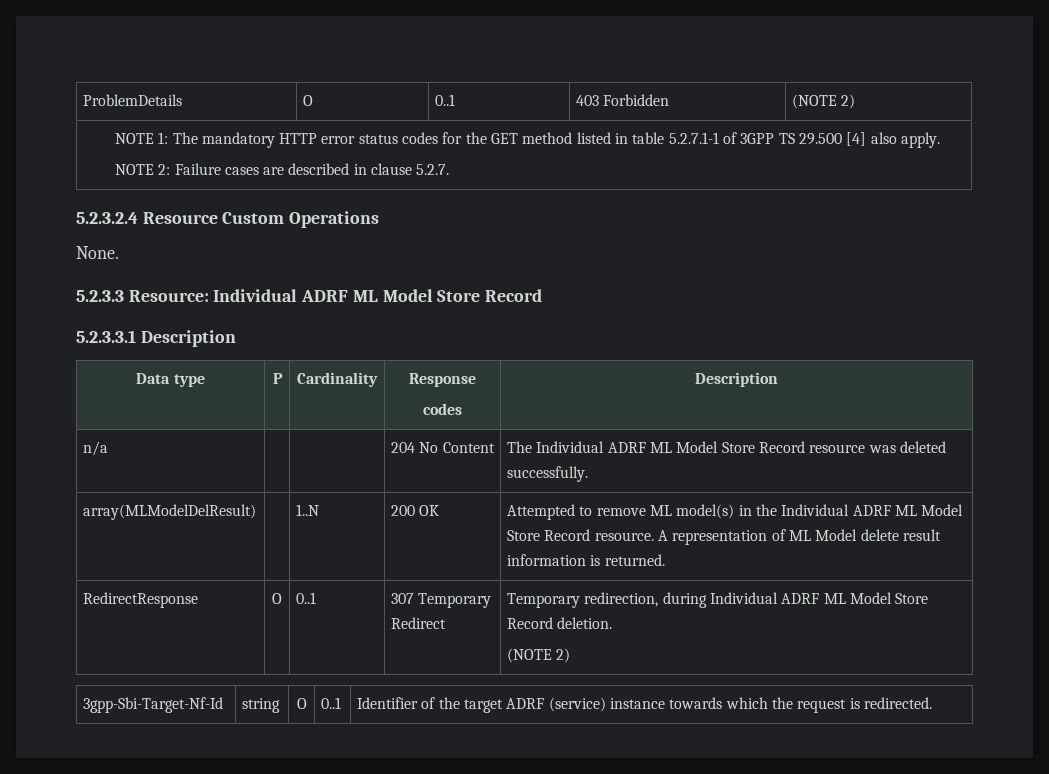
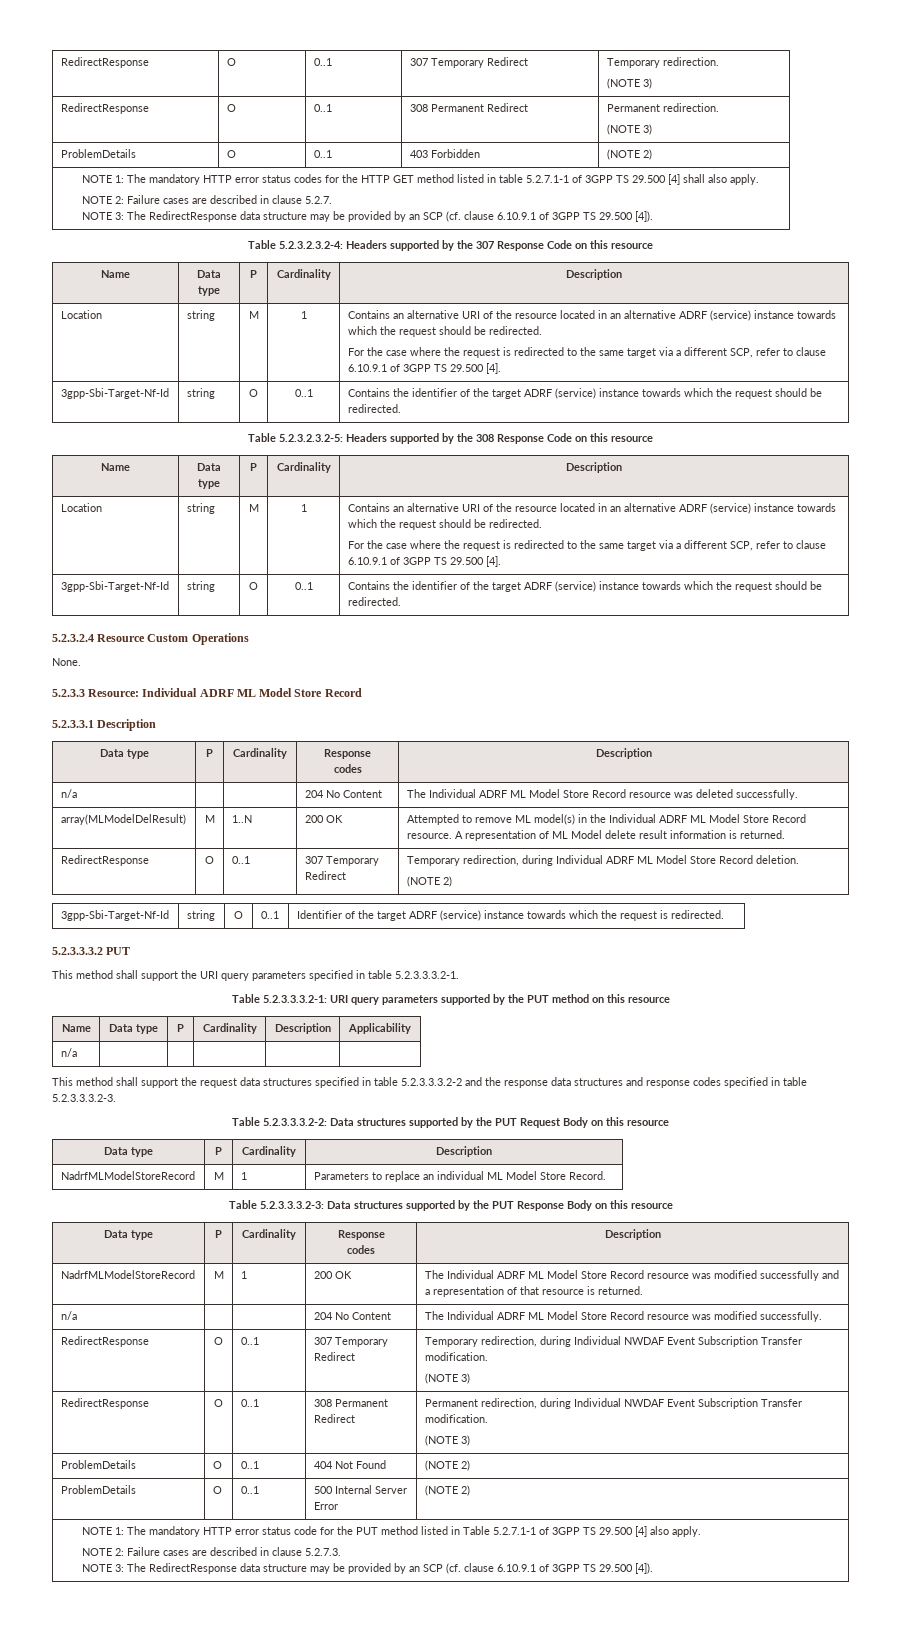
(83, 100) none -> [60,57,149,68] [226,58,236,66] [313,58,332,66] [409,57,528,68] [606,57,719,68] [606,78,652,89] [60,103,149,114] [226,104,236,112] [313,104,332,112] [409,103,528,112] [606,103,719,112] [606,124,652,135] RedirectResponse | O | 0..1 | 307 Temporary Redirect | Temporary redirection. // (NOTE 3) // RedirectResponse | O | 0..1 | 308 Permanent Redirect | Permanent redirection. // (NOTE 3) //
(487, 138) none -> [361,175,391,183] HTTP
(867, 139) none -> [683,174,706,183] shall
(450, 169) none -> [82,211,654,222] [248,240,653,251] [101,270,130,278] [197,270,221,278] [198,286,220,296] [250,270,257,278] [276,269,331,280] [566,269,622,280] [60,310,102,319] [186,310,215,321] [248,311,259,319] [300,311,307,319] [347,310,836,321] [347,326,542,337] [347,347,826,358] [347,363,501,374] [60,388,169,399] [186,388,215,399] [249,389,258,397] [294,389,313,397] [347,388,822,399] [347,404,401,413] [248,433,653,444] [101,463,130,471] [197,463,221,471] [198,479,220,489] [250,463,257,471] [276,462,331,473] [566,462,622,473] [60,503,102,512] [186,503,215,514] [248,504,259,512] [300,504,307,512] [347,503,836,514] [347,519,542,530] [347,540,826,551] [347,556,501,567] [60,581,169,592] [186,581,215,592] [249,582,258,590] [294,582,313,590] [347,581,822,592] [347,597,401,606] // NOTE 3: The RedirectResponse data structure may be provided by an SCP (cf. clause 6.10.9.1 of 3GPP TS 29.500 [4]). // Table 5.2.3.2.3.2-4: Headers supported by the 307 Response Code on this resource // Name | Data type | P | Cardinality | Description // Location | string | M | 1 | Contains an alternative URI of the resource located in an alternative ADRF (service) instance towards which the request should be redirected. // For the case where the request is redirected to the same target via a different SCP, refer to clause 6.10.9.1 of 3GPP TS 29.500 [4]. // 3gpp-Sbi-Target-Nf-Id | string | O | 0..1 | Contains the identifier of the target ADRF (service) instance towards which the request should be redirected. // Table 5.2.3.2.3.2-5: Headers supported by the 308 Response Code on this resource // Name | Data type | P | Cardinality | Description // Location | string | M | 1 | Contains an alternative URI of the resource located in an alternative ADRF (service) instance towards which the request should be redirected. // For the case where the request is redirected to the same target via a different SCP, refer to clause 6.10.9.1 of 3GPP TS 29.500 [4]. // 3gpp-Sbi-Target-Nf-Id | string | O | 0..1 | Contains the identifier of the target ADRF (service) instance towards which the request should be redirected.
(257, 512) none -> [204,815,215,823] M
(932, 703) none -> [52,947,131,955] [52,970,459,981] [231,994,670,1005] [61,1024,91,1032] [109,1024,158,1034] [177,1024,184,1032] [202,1023,257,1034] [274,1023,331,1034] [347,1023,411,1034] [60,1048,77,1057] [52,1077,807,1088] [52,1094,116,1102] [232,1117,669,1128] [104,1147,153,1157] [215,1147,222,1155] [242,1146,296,1157] [435,1146,492,1157] [60,1171,195,1180] [213,1172,224,1180] [240,1172,247,1180] [313,1171,606,1182] [228,1200,673,1211] [104,1230,153,1240] [215,1230,222,1238] [242,1229,296,1240] [337,1230,385,1240] [346,1245,375,1254] [604,1229,661,1240] [60,1270,195,1279] [213,1271,224,1279] [240,1271,247,1279] [313,1271,352,1279] [424,1270,839,1281] [424,1286,643,1297] [60,1311,77,1320] [313,1312,391,1320] [424,1311,822,1322] [60,1336,149,1347] [214,1337,223,1345] [240,1337,259,1345] [313,1337,388,1347] [313,1352,355,1361] [424,1336,802,1347] [424,1352,488,1361] [424,1373,470,1384] [60,1398,149,1409] [214,1399,223,1407] [240,1399,259,1407] [313,1399,388,1407] [313,1414,355,1423] [424,1398,802,1409] [424,1414,488,1423] [424,1435,470,1446] [60,1460,136,1469] [212,1461,222,1469] [240,1461,259,1469] [313,1460,386,1469] [424,1460,470,1471] [60,1485,136,1494] [212,1486,222,1494] [240,1486,259,1494] [313,1485,407,1494] [313,1502,338,1510] [424,1485,470,1496] [82,1526,702,1537] [82,1547,342,1556] [82,1563,654,1574] // 5.2.3.3.3.2 PUT // This method shall support the URI query parameters specified in table 5.2.3.3.3.2-1. // Table 5.2.3.3.3.2-1: URI query parameters supported by the PUT method on this resource // Name | Data type | P | Cardinality | Description | Applicability // n/a | | | | | // This method shall support the request data structures specified in table 5.2.3.3.3.2-2 and the response data structures and response codes specified in table 5.2.3.3.3.2-3. // Table 5.2.3.3.3.2-2: Data structures supported by the PUT Request Body on this resource // Data type | P | Cardinality | Description // NadrfMLModelStoreRecord | M | 1 | Parameters to replace an individual ML Model Store Record. // Table 5.2.3.3.3.2-3: Data structures supported by the PUT Response Body on this resource // Data type | P | Cardinality | Response // codes | Description // NadrfMLModelStoreRecord | M | 1 | 200 OK | The Individual ADRF ML Model Store Record resource was modified successfully and a representation of that resource is returned. // n/a | | | 204 No Content | The Individual ADRF ML Model Store Record resource was modified successfully. // RedirectResponse | O | 0..1 | 307 Temporary Redirect | Temporary redirection, during Individual NWDAF Event Subscription Transfer modification. // (NOTE 3) // RedirectResponse | O | 0..1 | 308 Permanent Redirect | Permanent redirection, during Individual NWDAF Event Subscription Transfer modification. // (NOTE 3) // ProblemDetails | O | 0..1 | 404 Not Found | (NOTE 2) // ProblemDetails | O | 0..1 | 500 Internal Server Error | (NOTE 2) // NOTE 1: The mandatory HTTP error status code for the PUT method listed in Table 5.2.7.1-1 of 3GPP TS 29.500 [4] also apply. // NOTE 2: Failure cases are described in clause 5.2.7.3. // NOTE 3: The RedirectResponse data structure may be provided by an SCP (cf. clause 6.10.9.1 of 3GPP TS 29.500 [4]).

